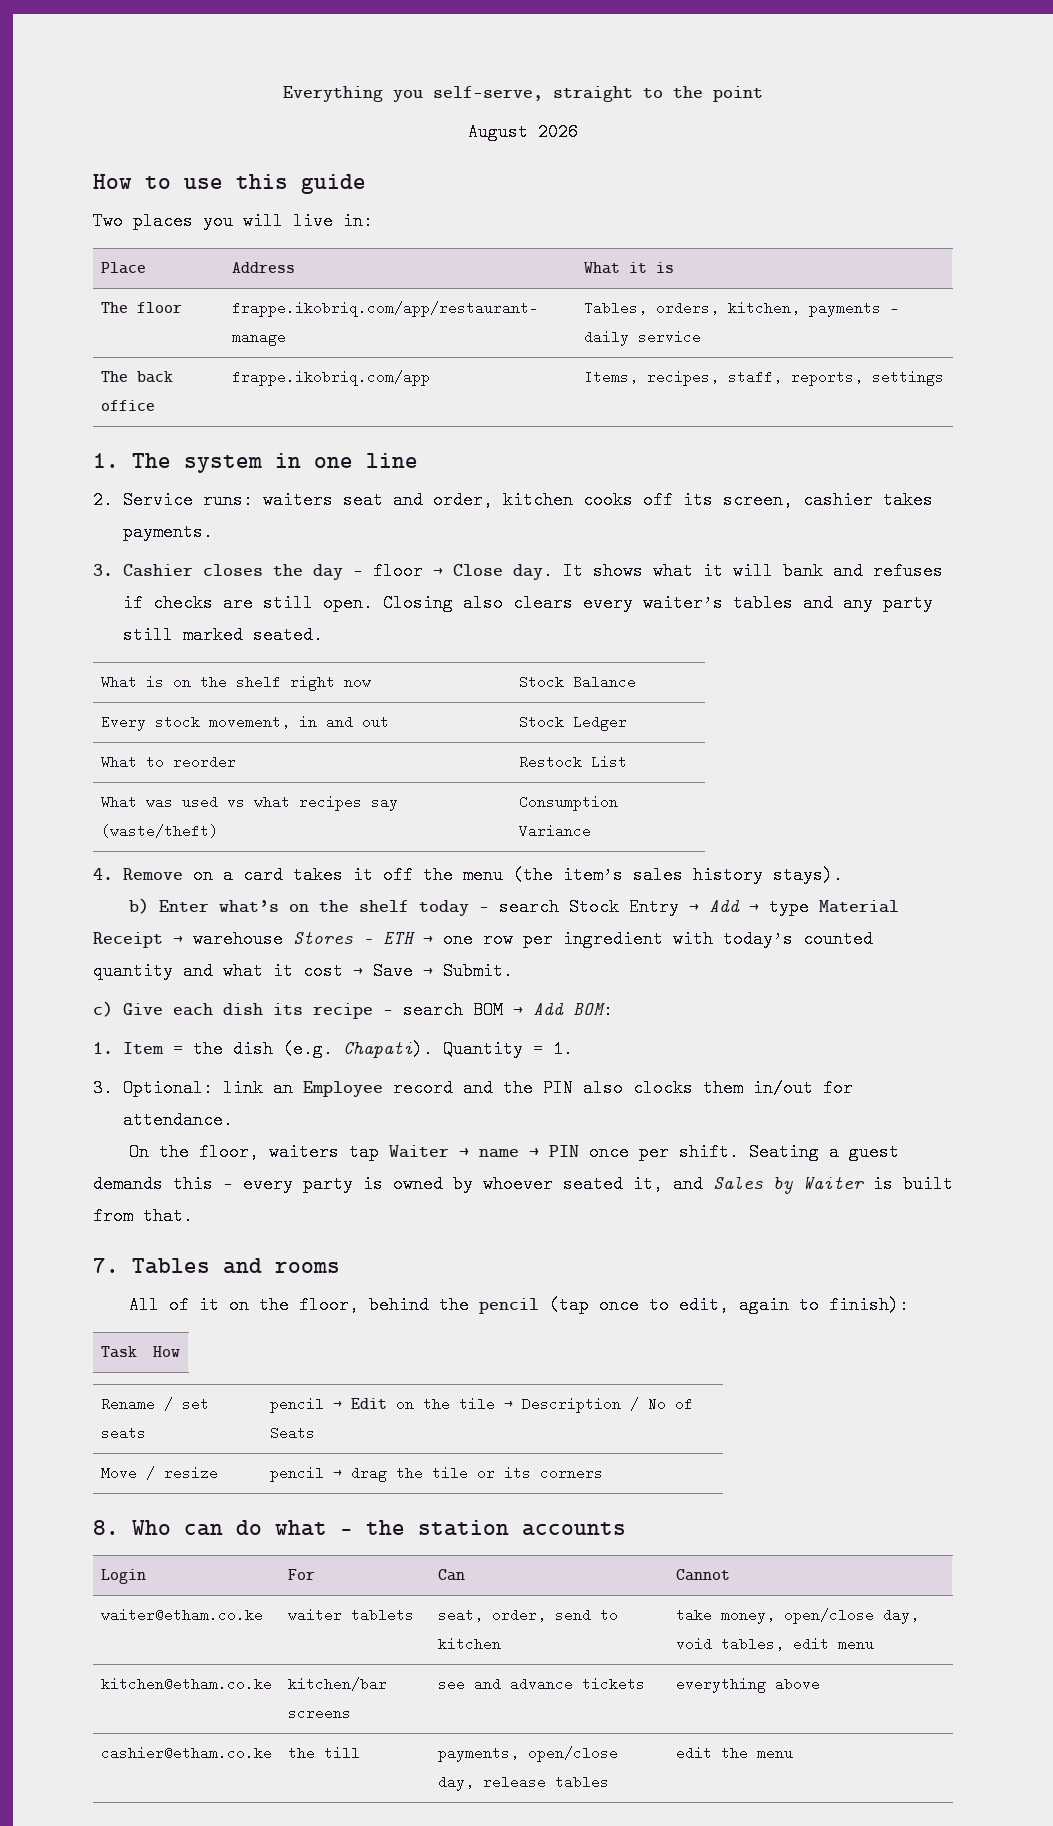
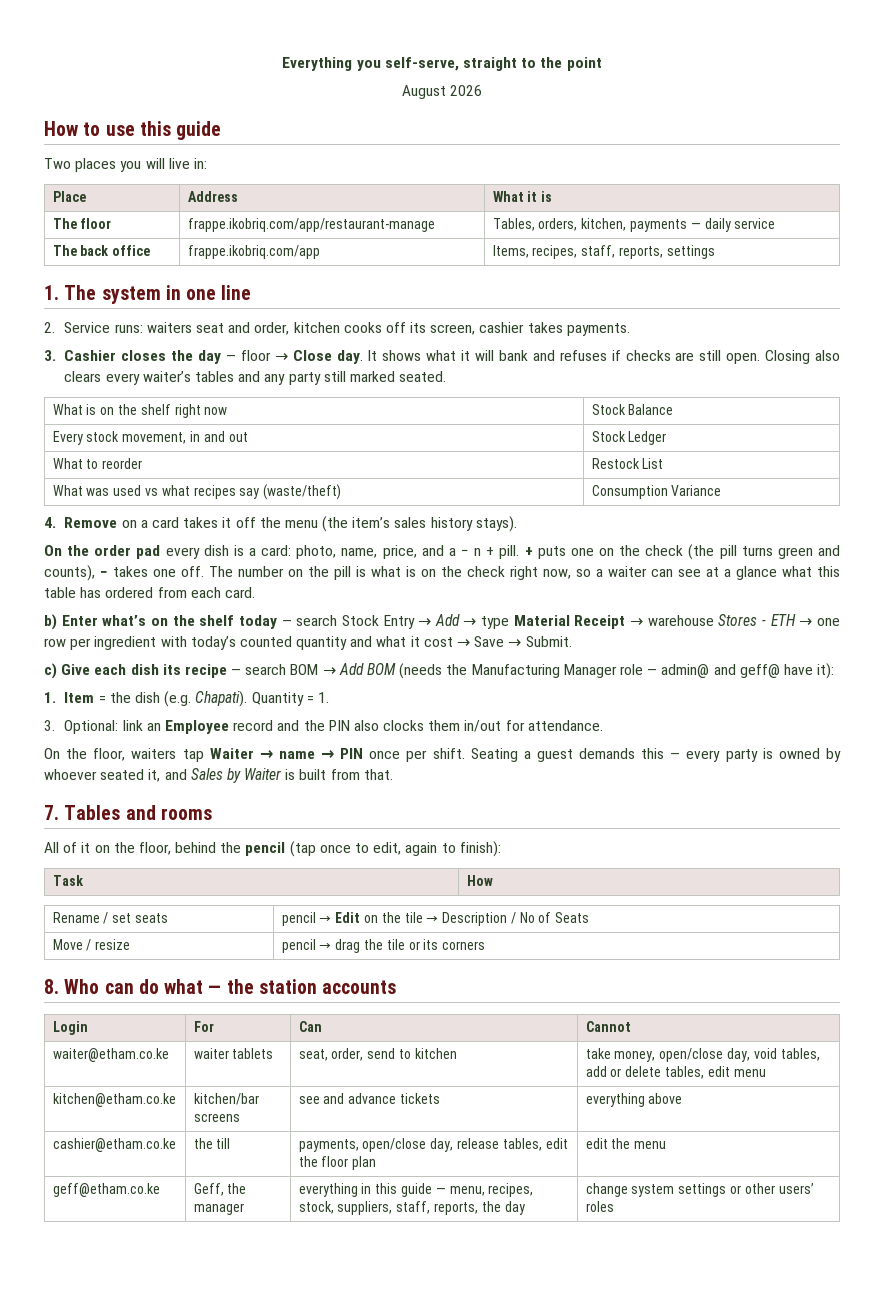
(843, 875) none -> [44,544,840,560] [44,565,840,581] [44,587,255,598] // On the order pad every dish is a card: photo, name, price, and a − n + pill. + puts one on the check (the pill turns green and counts), − takes one off. The number on the pill is what is on the check right now, so a waiter can see at a glance what this table has ordered from each card.
[573,1001,613,1019] BOM: -> [367,663,835,679] BOM (needs the Manufacturing Manager role — admin@ and geff@ have it):
(784, 1644) none -> [585,1066,704,1079] add or delete tables,
[554,1775,609,1789] [675,1746,793,1760] tables | edit the menu -> [502,1138,568,1151] [298,1156,377,1170] [585,1138,667,1149] [52,1183,160,1197] [193,1183,247,1196] [193,1203,244,1215] [298,1183,534,1197] [298,1201,525,1215] [585,1183,814,1197] [585,1201,614,1212] tables, edit the floor plan | edit the menu // geff@etham.co.ke | Geff, the manager | everything in this guide — menu, recipes, stock, suppliers, staff, reports, the day | change system settings or other users’ roles

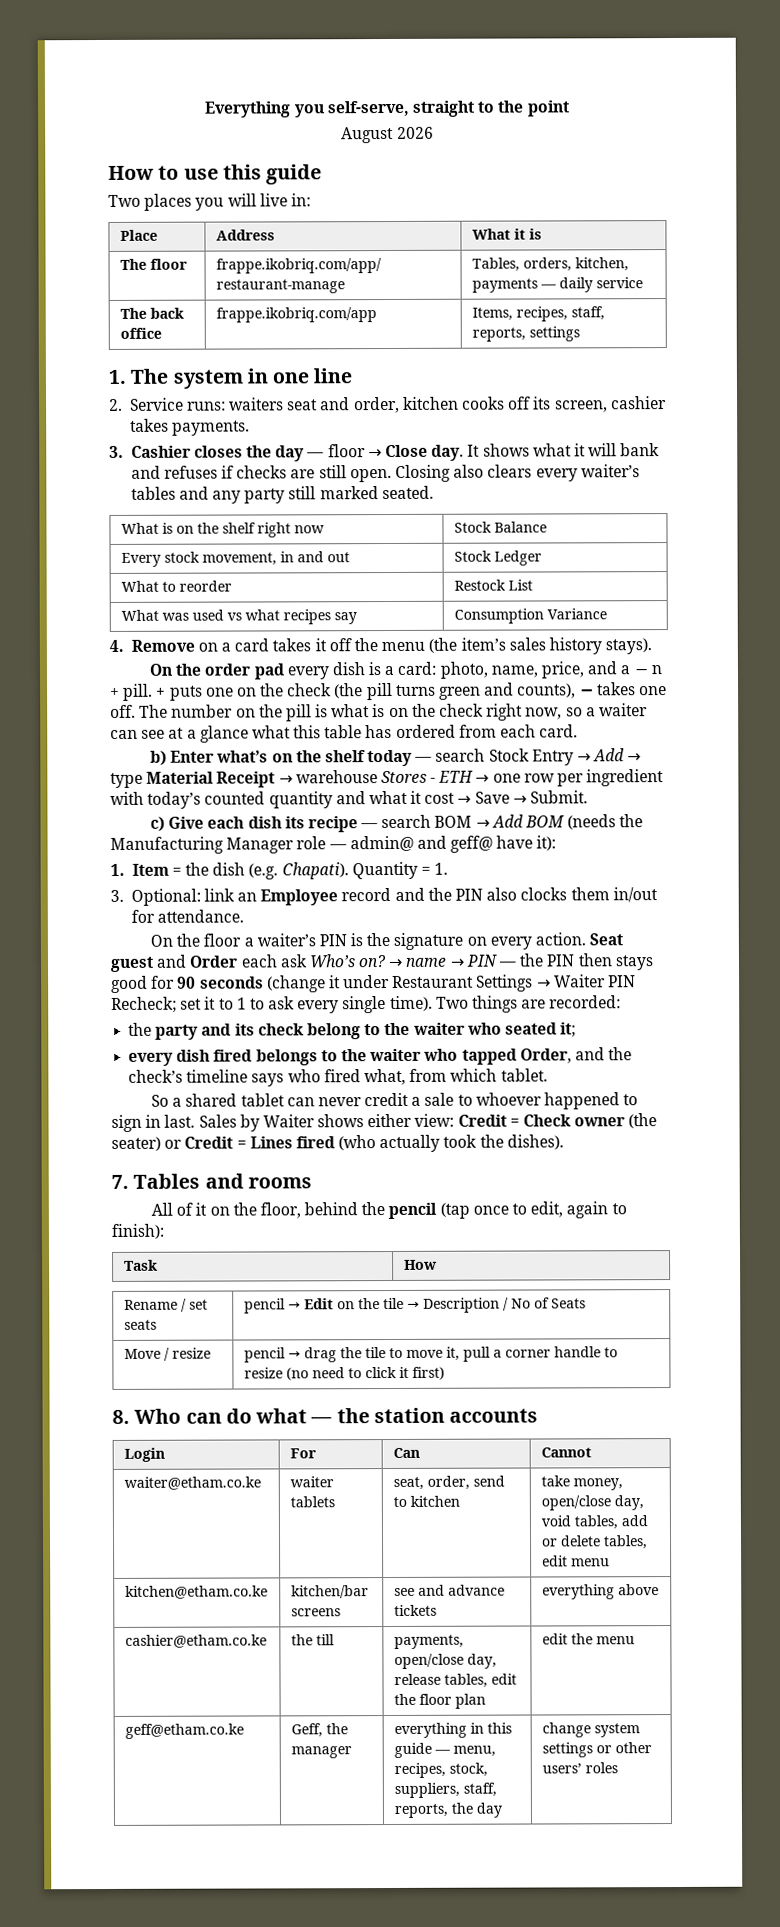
[263,484,342,500] (waste/theft) -> (357, 618) none
[93,748,842,762] [44,768,393,783] floor, waiters tap Waiter → name → PIN once per shift. Seating a guest demands this — every party is owned by whoever seated it, and Sales by Waiter is built from that. -> [203,932,624,950] [110,953,654,972] [111,974,637,993] [111,995,622,1014] [128,1022,577,1040] [128,1047,633,1066] [128,1068,548,1087] [150,1092,639,1110] [111,1113,658,1132] [111,1134,564,1153] floor a waiter’s PIN is the signature on every action. Seat guest and Order each ask Who’s on? → name → PIN — the PIN then stays good for 90 seconds (change it under Restaurant Settings → Waiter PIN Recheck; set it to 1 to ask every single time). Two things are recorded: // the party and its check belong to the waiter who seated it; // every dish fired belongs to the waiter who tapped Order, and the check’s timeline says who fired what, from which tablet. // So a shared tablet can never credit a sale to whoever happened to sign in last. Sales by Waiter shows either view: Credit = Check owner (the seater) or Credit = Lines fired (who actually took the dishes).
[408,939,486,950] or its corners -> [388,1346,618,1362] [243,1366,445,1381] to move it, pull a corner handle to resize (no need to click it first)

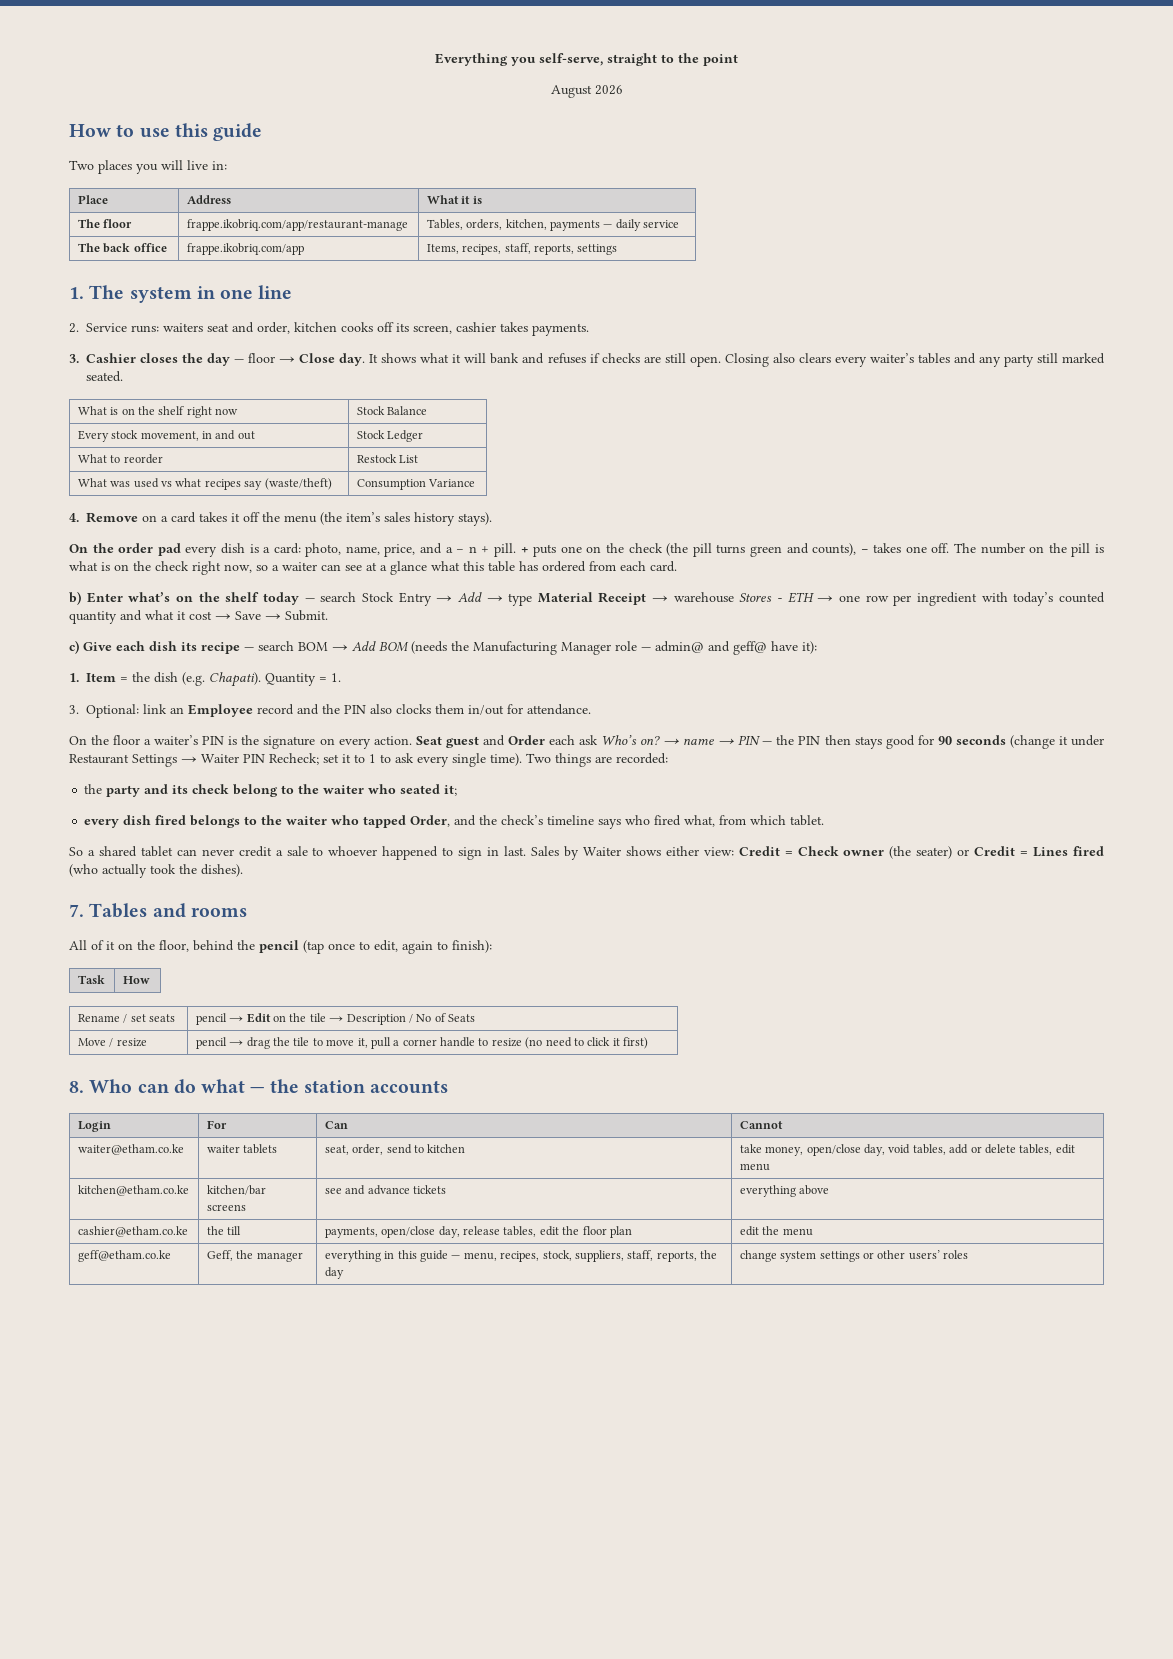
(357, 618) none -> [264,478,332,490] (waste/theft)

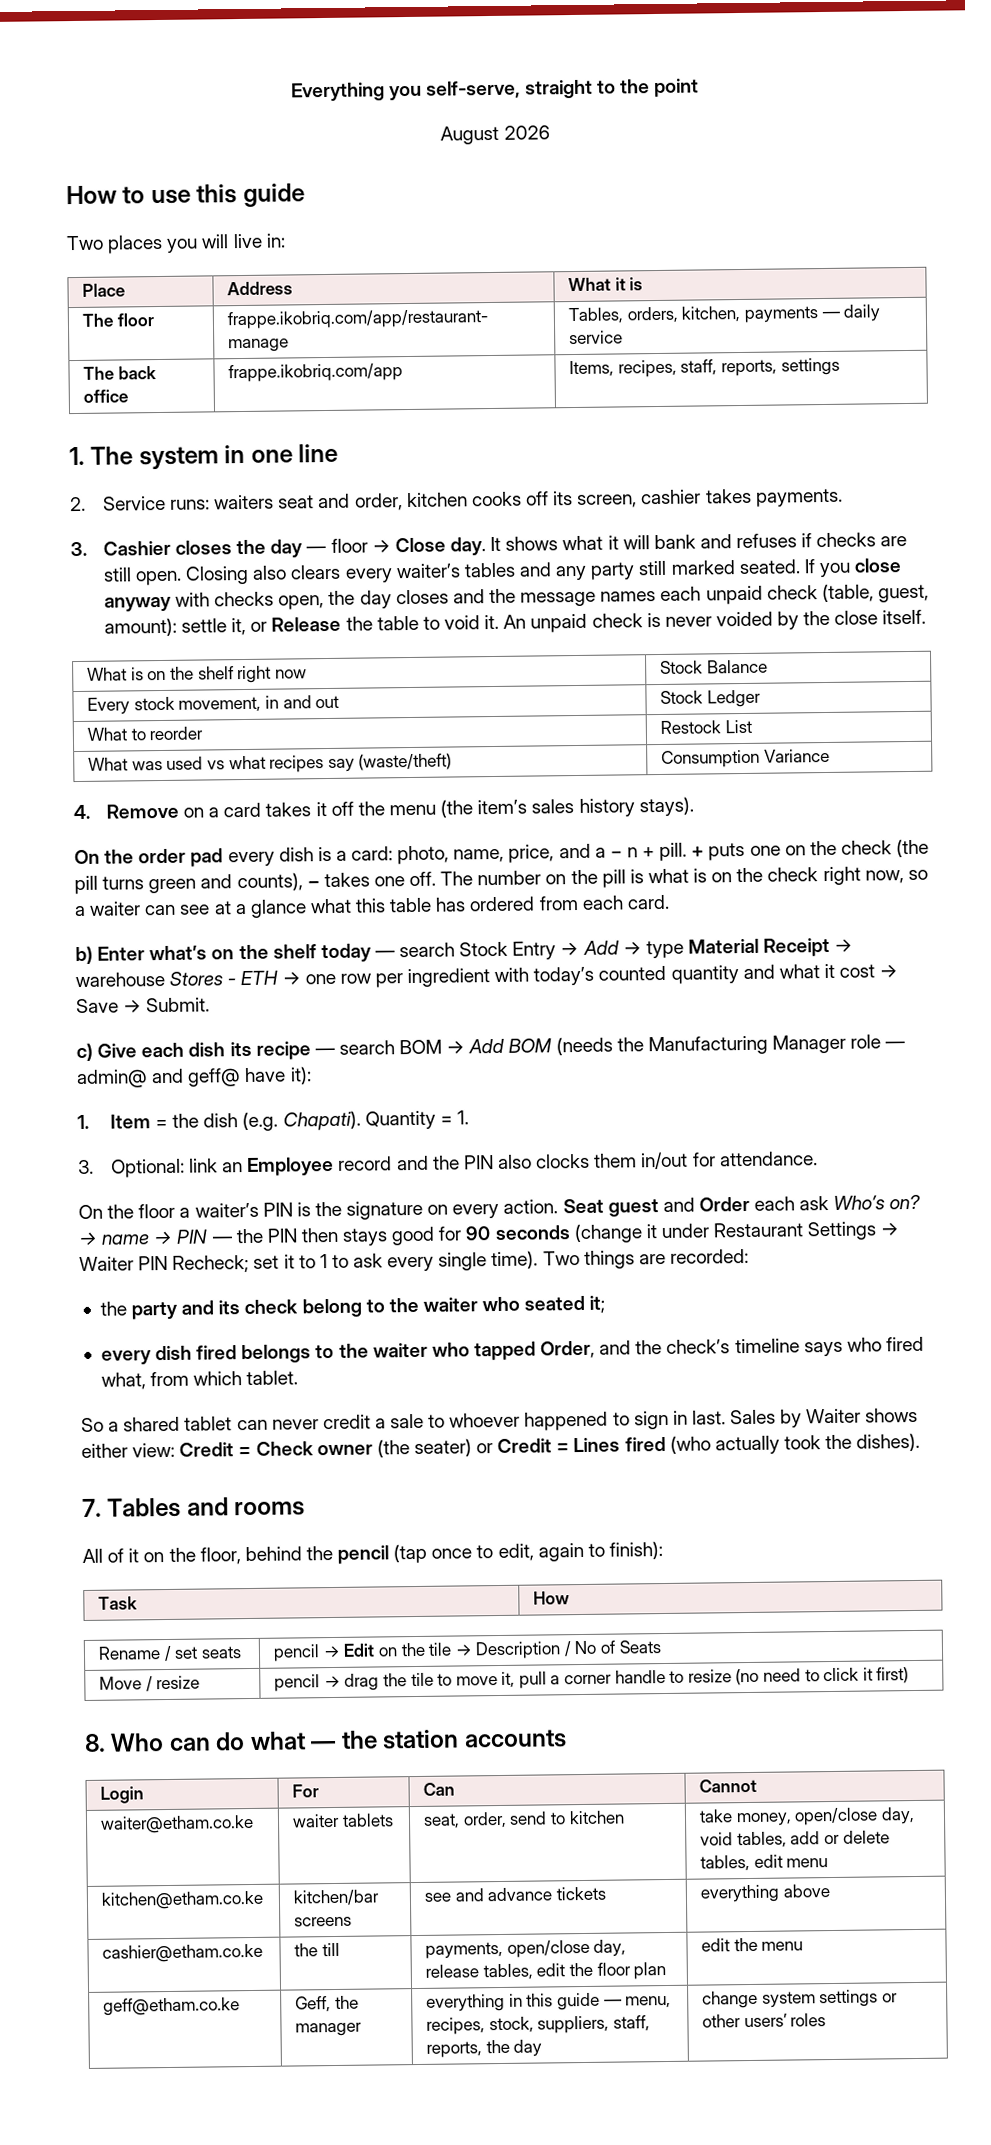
(123, 376) none -> [803,558,903,578] [103,583,929,612] [103,609,927,637] If you close anyway with checks open, the day closes and the message names each unpaid check (table, guest, amount): settle it, or Release the table to void it. An unpaid check is never voided by the close itself.

